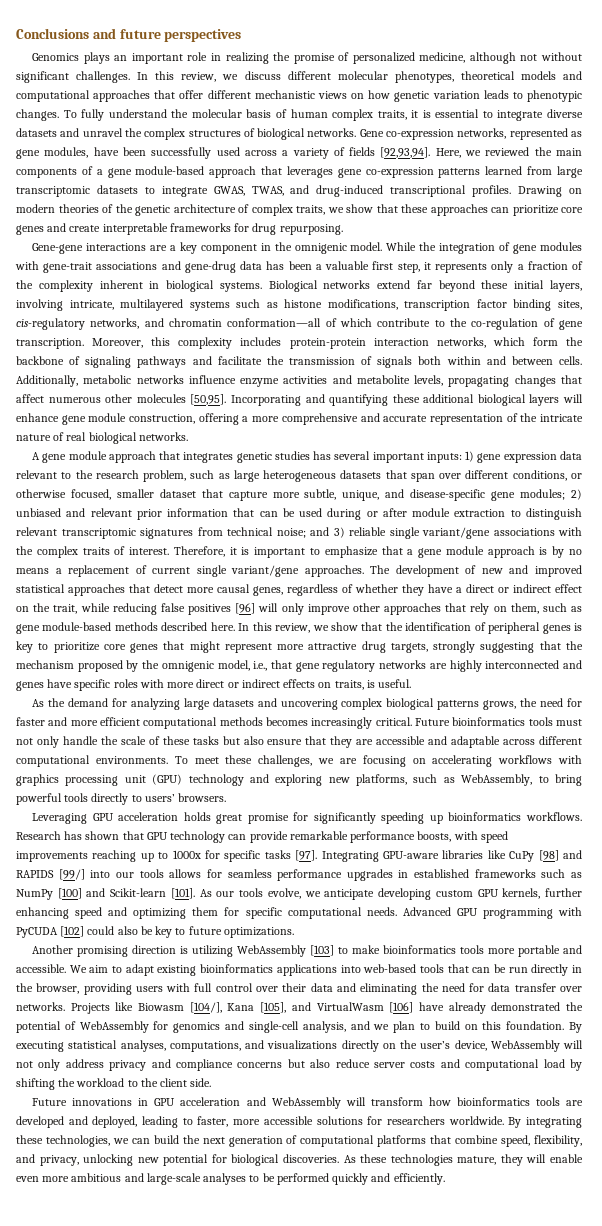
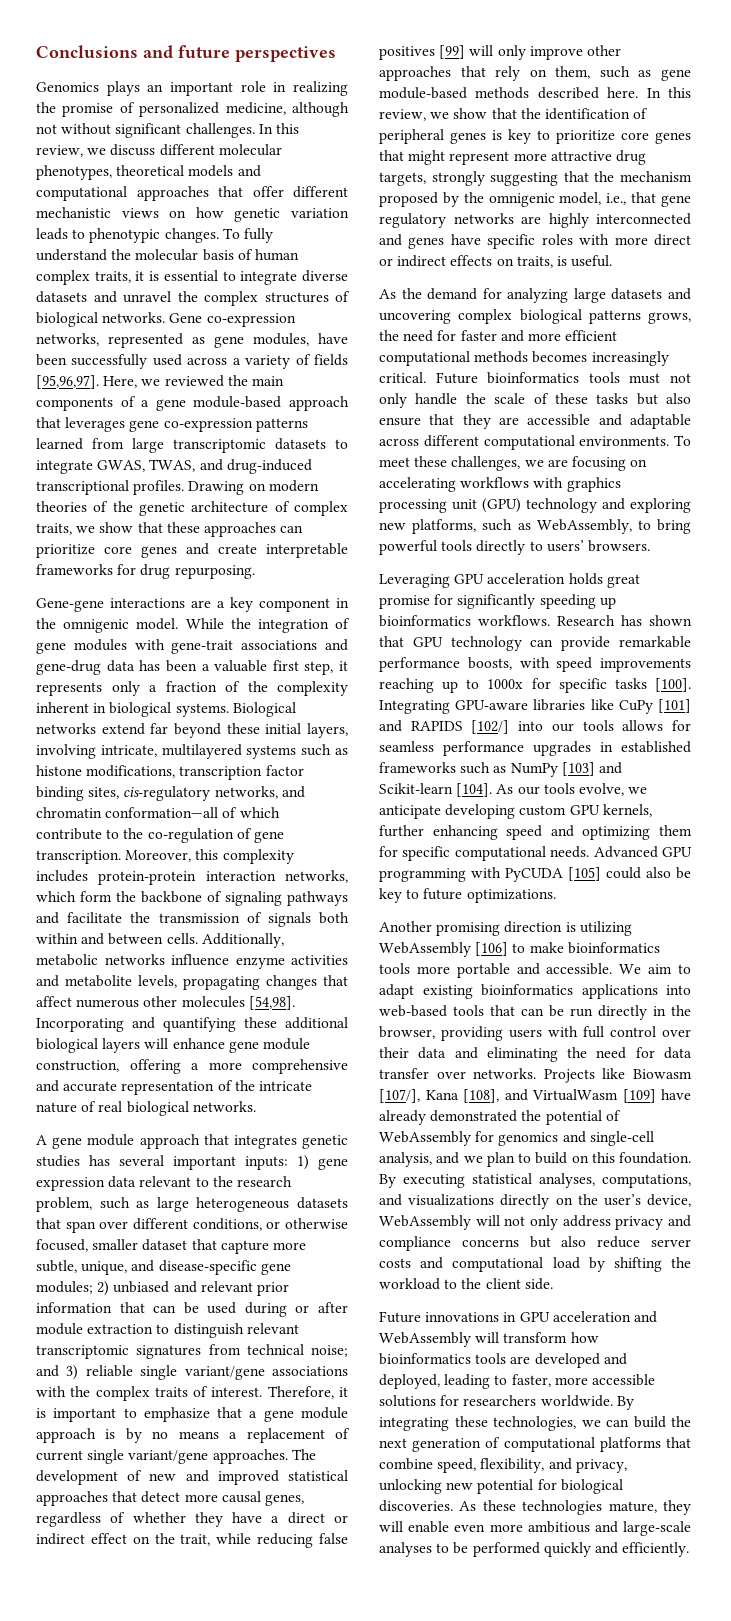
[380,147,431,158] [92,93,94]. -> [36,375,99,389] [95,96,97].
[190,394,227,405] [50,95]. -> [248,996,295,1010] [54,98].
[235,603,256,614] [96] -> [439,45,466,59] [99]
[295,850,318,861] [97]. -> [655,678,691,692] [100].
[538,850,559,861] [98] -> [658,699,691,713] [101]
[58,869,85,880] [99/] -> [471,720,510,734] [102/]
[57,888,82,899] [100] -> [561,762,595,776] [103]
[170,888,195,899] [101]. -> [456,783,493,797] [104].
[60,926,85,937] [102] -> [568,867,601,881] [105]
[310,945,335,956] [103] -> [475,942,509,956] [106]
[189,1002,287,1013] [104/], Kana [105], -> [379,1089,499,1103] [107/], Kana [108],
[389,1002,414,1013] [106] -> [622,1089,656,1103] [109]

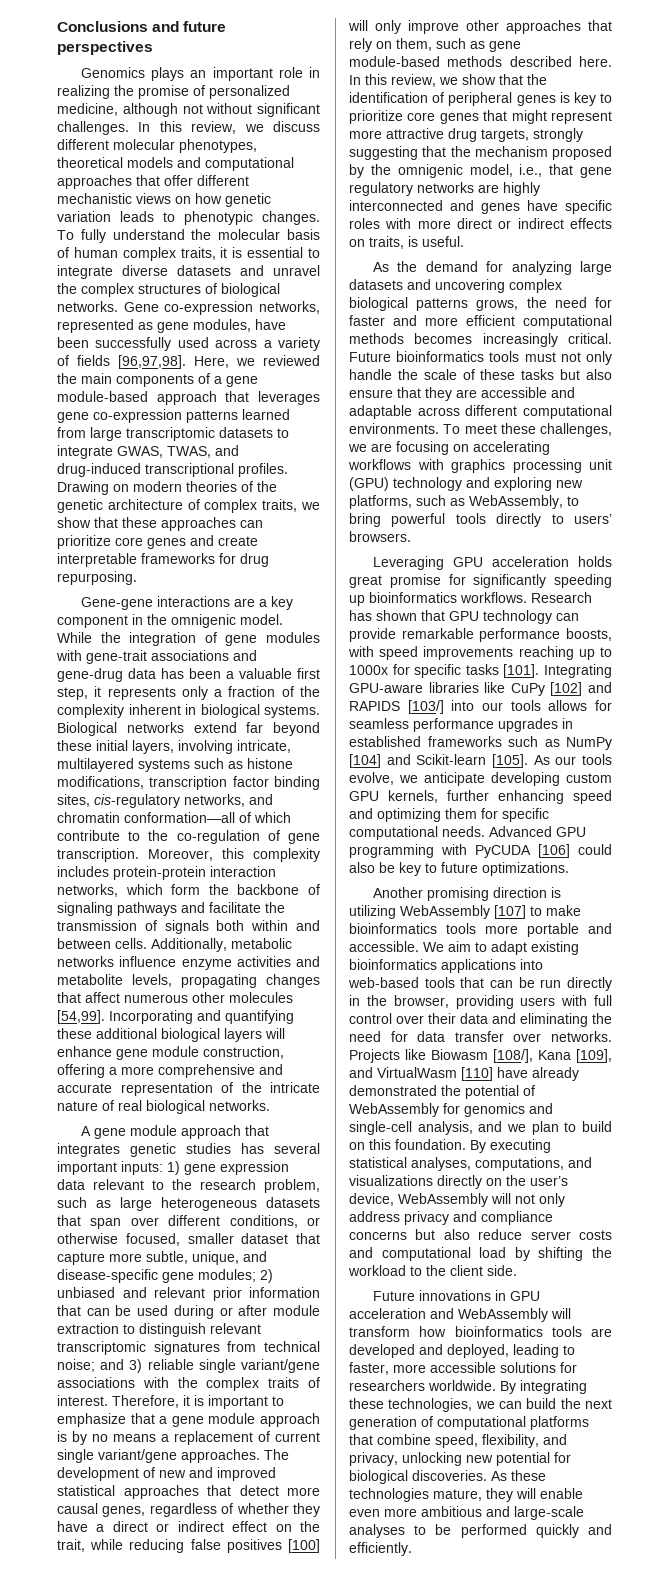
[36,375,99,389] [95,96,97]. -> [118,355,186,369] [96,97,98].
[248,996,295,1010] [54,98]. -> [57,1010,105,1024] [54,99].
[439,45,466,59] [99] -> [288,1539,320,1553] [100]
[655,678,691,692] [100]. -> [503,664,540,678] [101].
[658,699,691,713] [101] -> [550,682,583,696] [102]
[471,720,510,734] [102/] -> [407,700,444,714] [103/]
[561,762,595,776] [103] -> [349,754,381,768] [104]
[456,783,493,797] [104]. -> [492,754,528,768] [105].
[568,867,601,881] [105] -> [538,844,570,858] [106]
[475,942,509,956] [106] -> [494,905,526,919] [107]
[379,1089,499,1103] [107/], Kana [108], -> [493,1049,612,1063] [108/], Kana [109],
[622,1089,656,1103] [109] -> [461,1067,493,1081] [110]

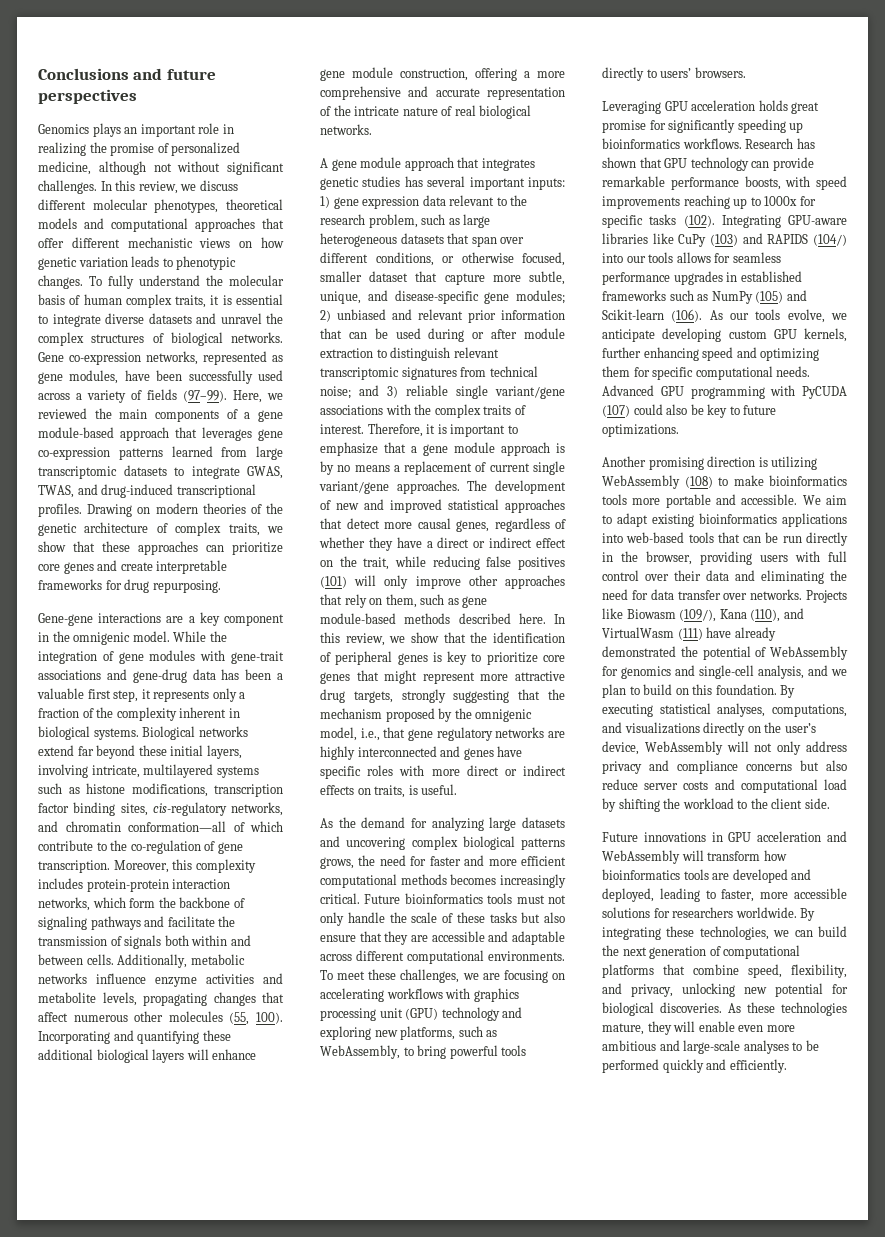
[118,355,186,369] [96,97,98]. -> [183,390,227,402] (97–99).
[57,1010,105,1024] [54,99]. -> [229,1012,283,1025] (55, 100).
[288,1539,320,1553] [100] -> [320,576,347,588] (101)
[503,664,540,678] [101]. -> [683,215,715,227] (102).
[550,682,583,696] [102] -> [710,234,738,246] (103)
[407,700,444,714] [103/] -> [813,234,847,246] (104/)
[349,754,381,768] [104] -> [755,291,784,303] (105)
[492,754,528,768] [105]. -> [671,309,703,322] (106).
[538,844,570,858] [106] -> [602,405,630,417] (107)
[494,905,526,919] [107] -> [684,476,713,488] (108)
[493,1049,612,1063] [108/], Kana [109], -> [679,609,781,622] (109/), Kana (110),
[461,1067,493,1081] [110] -> [677,628,703,640] (111)

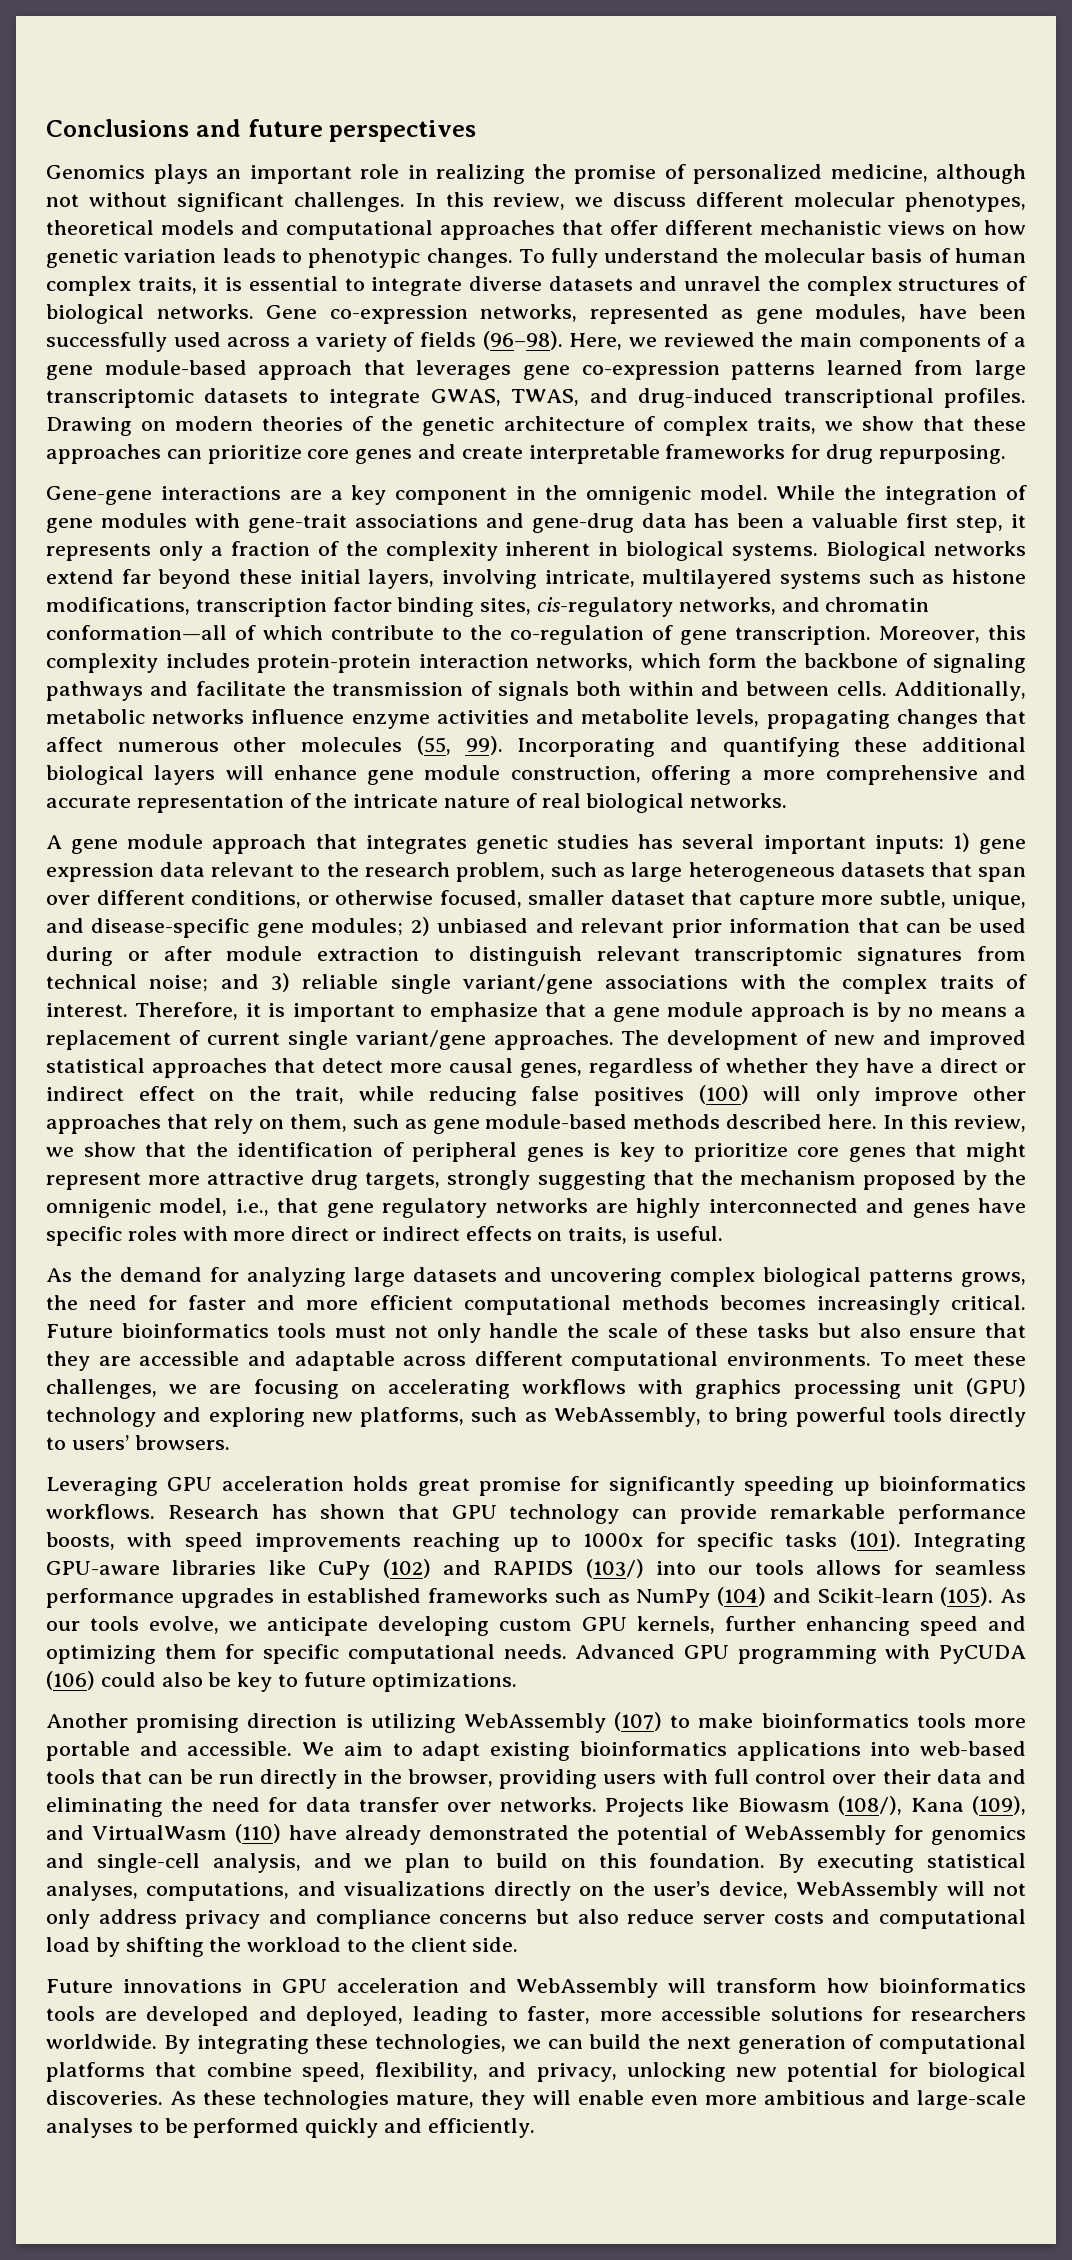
[183,390,227,402] (97–99). -> [482,331,563,350] (96–98).
[255,1012,283,1024] 100). -> [465,736,503,755] 99).
[320,576,347,588] (101) -> [698,1085,749,1104] (100)
[683,215,715,227] (102). -> [849,1531,901,1550] (101).
[710,234,738,246] (103) -> [382,1559,431,1578] (102)
[813,234,847,246] (104/) -> [585,1559,644,1578] (103/)
[755,291,784,303] (105) -> [717,1587,766,1606] (104)
[671,309,703,322] (106). -> [940,1587,994,1606] (105).
[602,405,630,417] (107) -> [46,1671,95,1690] (106)
[684,476,713,488] (108) -> [614,1712,663,1731] (107)
[679,609,781,622] (109/), Kana (110), -> [838,1796,1026,1815] (108/), Kana (109),
[677,628,703,640] (111) -> [234,1824,281,1843] (110)

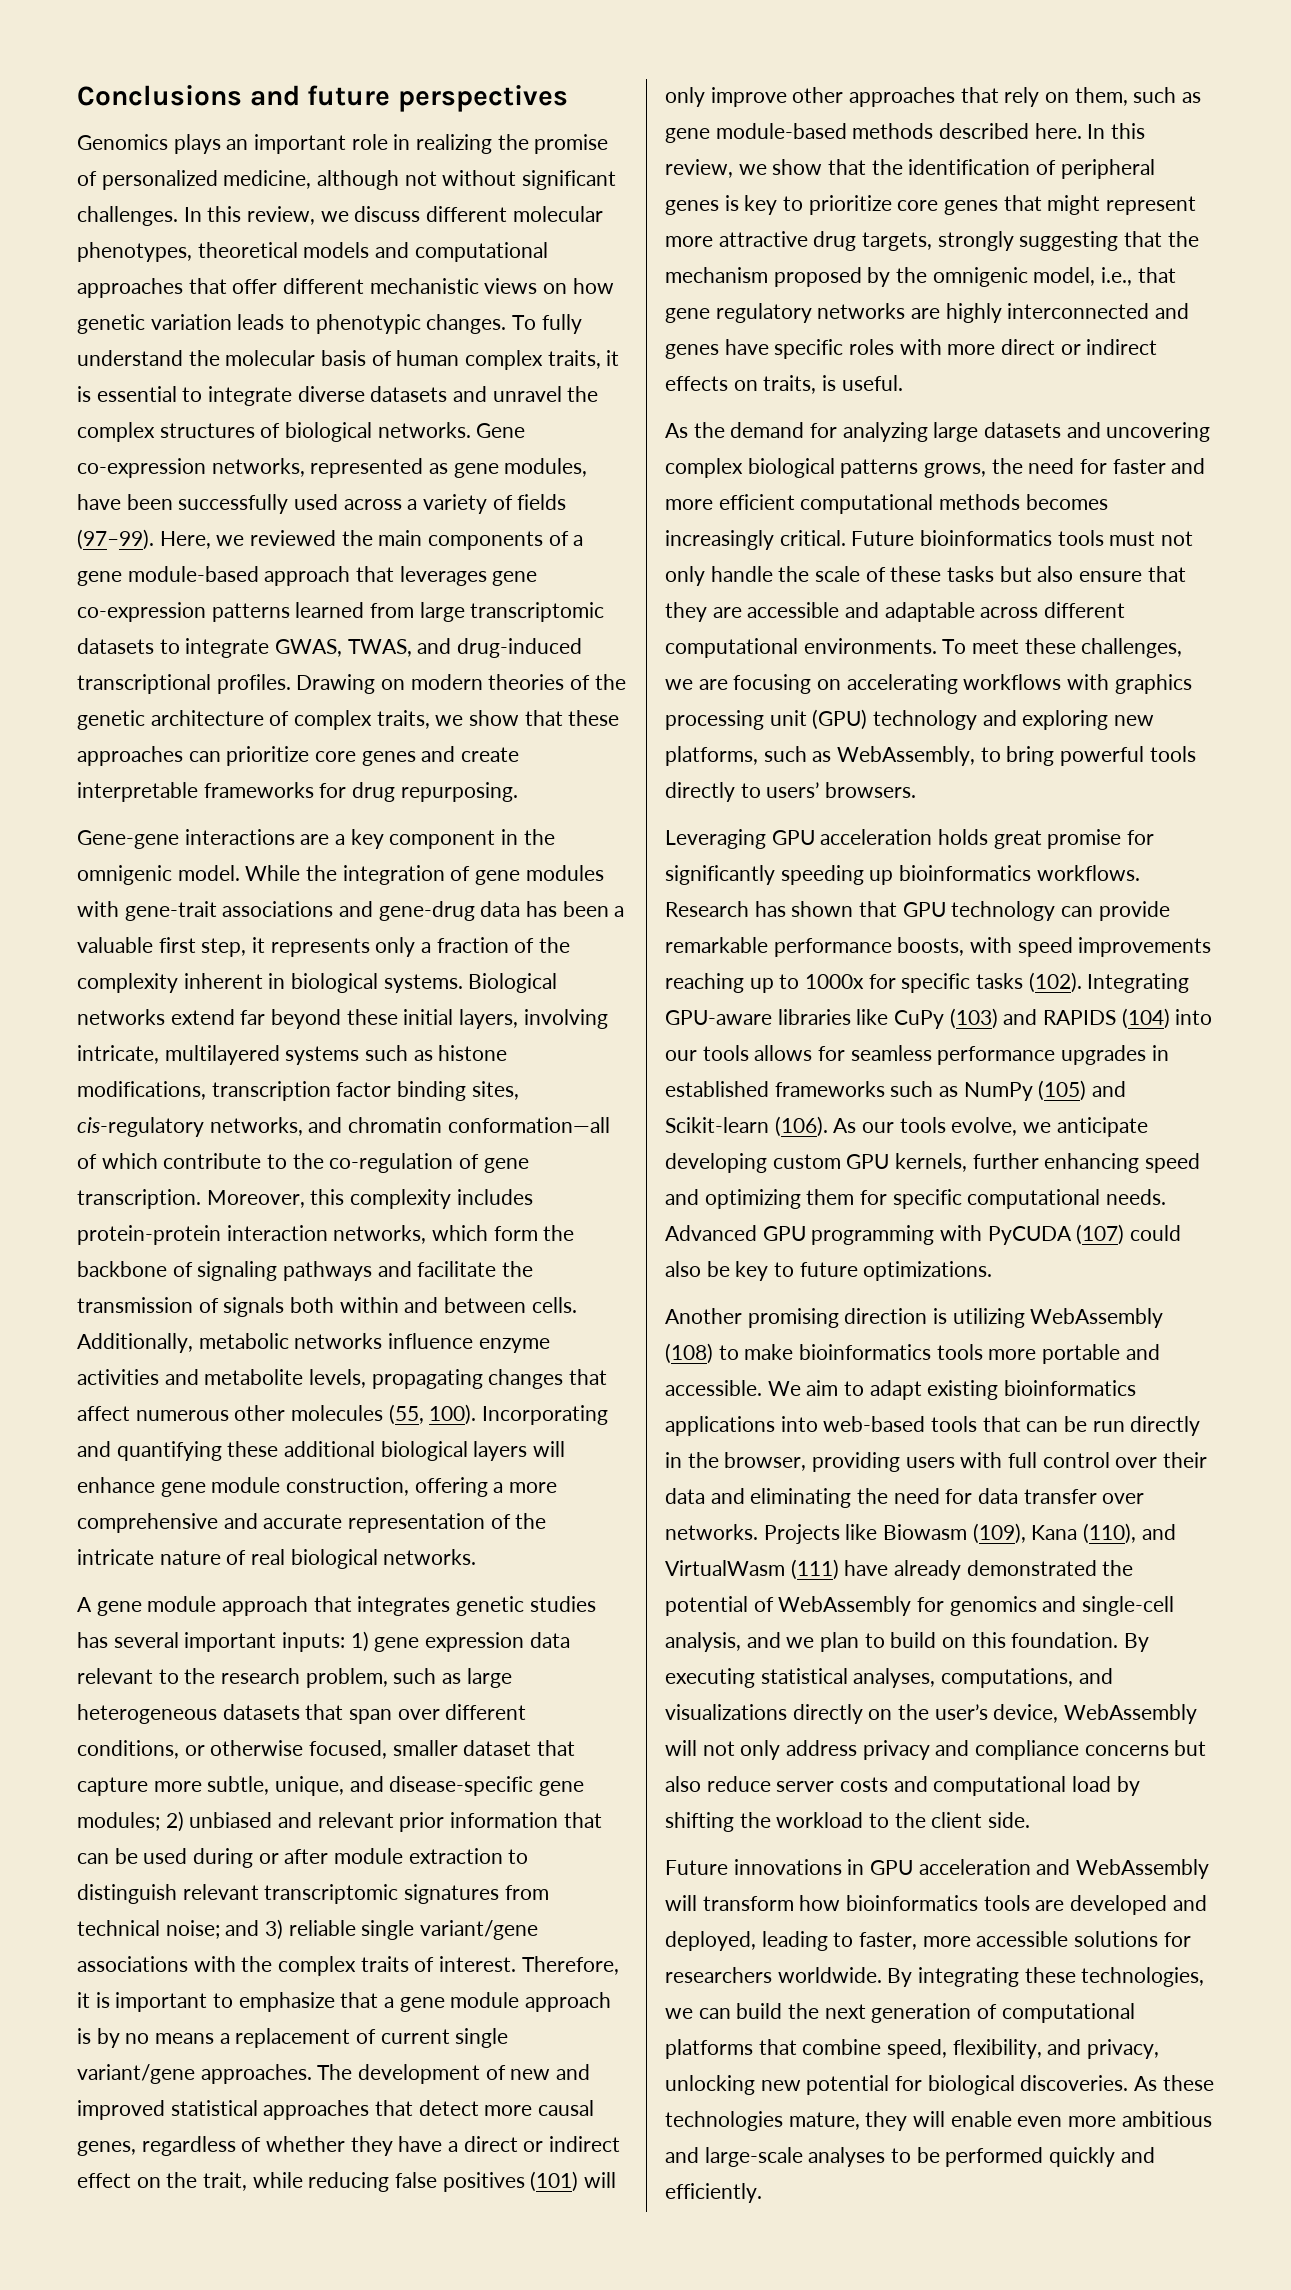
[482,331,563,350] (96–98). -> [77,529,154,550] (97–99).
[465,736,503,755] 99). -> [429,1404,477,1425] 100).
[698,1085,749,1104] (100) -> [530,2171,579,2192] (101)
[849,1531,901,1550] (101). -> [1028,972,1082,993] (102).
[382,1559,431,1578] (102) -> [949,1008,998,1029] (103)
[585,1559,644,1578] (103/) -> [1121,1008,1170,1029] (104)
[717,1587,766,1606] (104) -> [1038,1080,1087,1101] (105)
[940,1587,994,1606] (105). -> [774,1116,828,1137] (106).
[46,1671,95,1690] (106) -> [1076,1224,1125,1245] (107)
[614,1712,663,1731] (107) -> [665,1343,713,1364] (108)
[838,1796,1026,1815] (108/), Kana (109), -> [972,1523,1137,1544] (109), Kana (110),
[234,1824,281,1843] (110) -> [790,1559,839,1580] (111)

